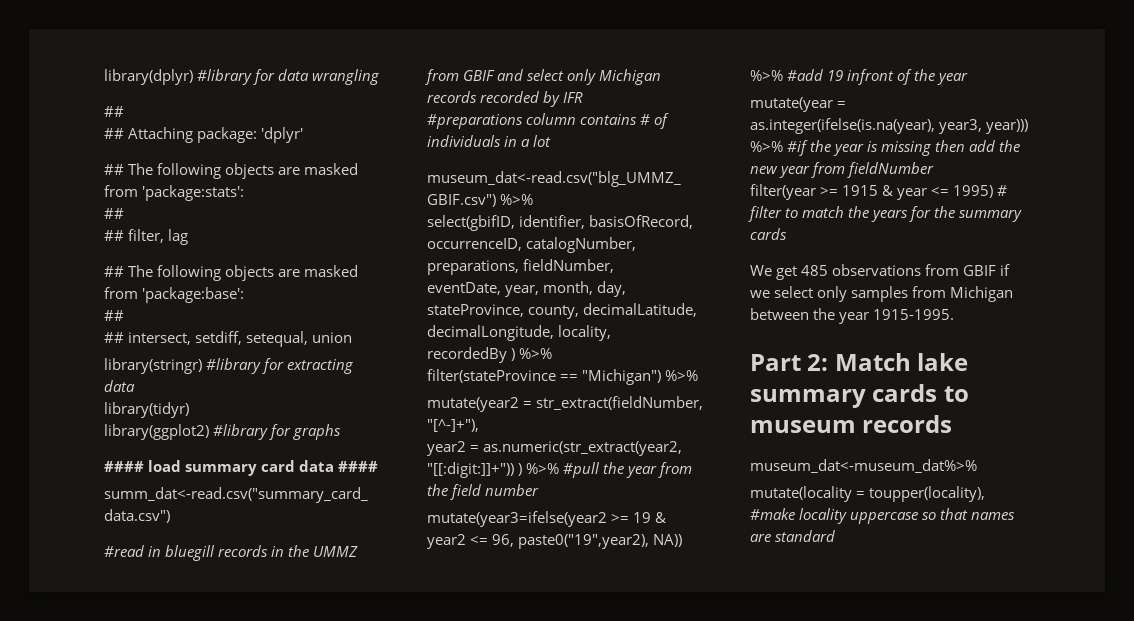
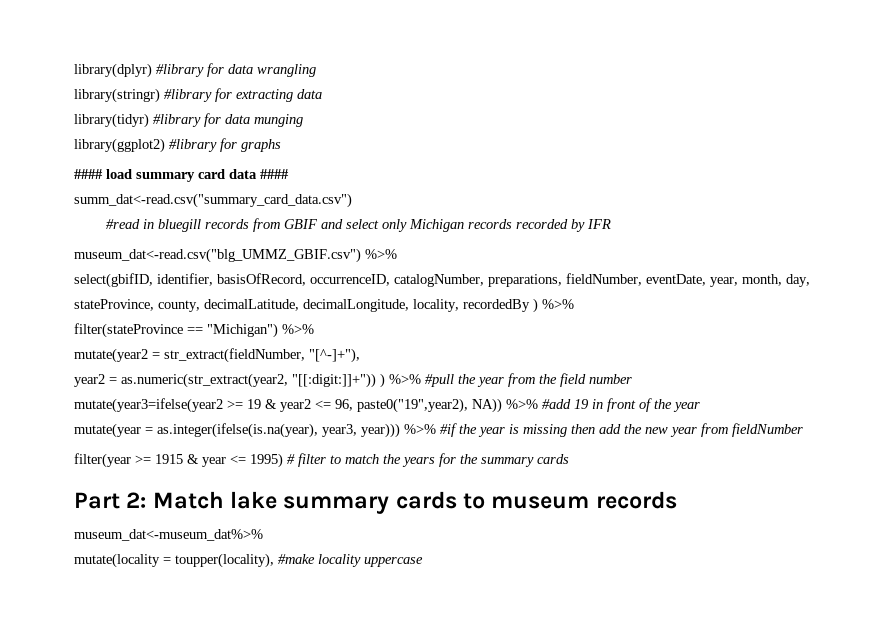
[104,106,124,117] [104,127,304,143] [104,163,359,179] [104,185,245,201] [104,208,124,219] [104,229,189,245] [104,265,359,281] [104,287,245,303] [104,310,124,321] [104,331,353,347] // ## // ## Attaching package: 'dplyr' // ## The following objects are masked from 'package:stats': // ## // ## filter, lag // ## The following objects are masked from 'package:base': // ## // ## intersect, setdiff, setequal, union -> (316, 70) none
(189, 410) none -> [153,113,303,127] #library for data munging
[271,545,359,557] in the UMMZ -> (250, 224) none
[427,113,670,129] [427,135,552,147] // #preparations column contains # of individuals in a lot -> (612, 224) none
(615, 266) // -> (642, 279) none
(612, 333) // -> (459, 305) none
[847,69,895,85] infront -> [592,398,636,412] in front
[750,264,1011,280] [750,286,1014,302] [750,308,955,324] // We get 485 observations from GBIF if we select only samples from Michigan between the year 1915-1995. -> (569, 459) none
[922,508,1016,520] [750,530,836,542] so that names are standard -> (423, 562) none

